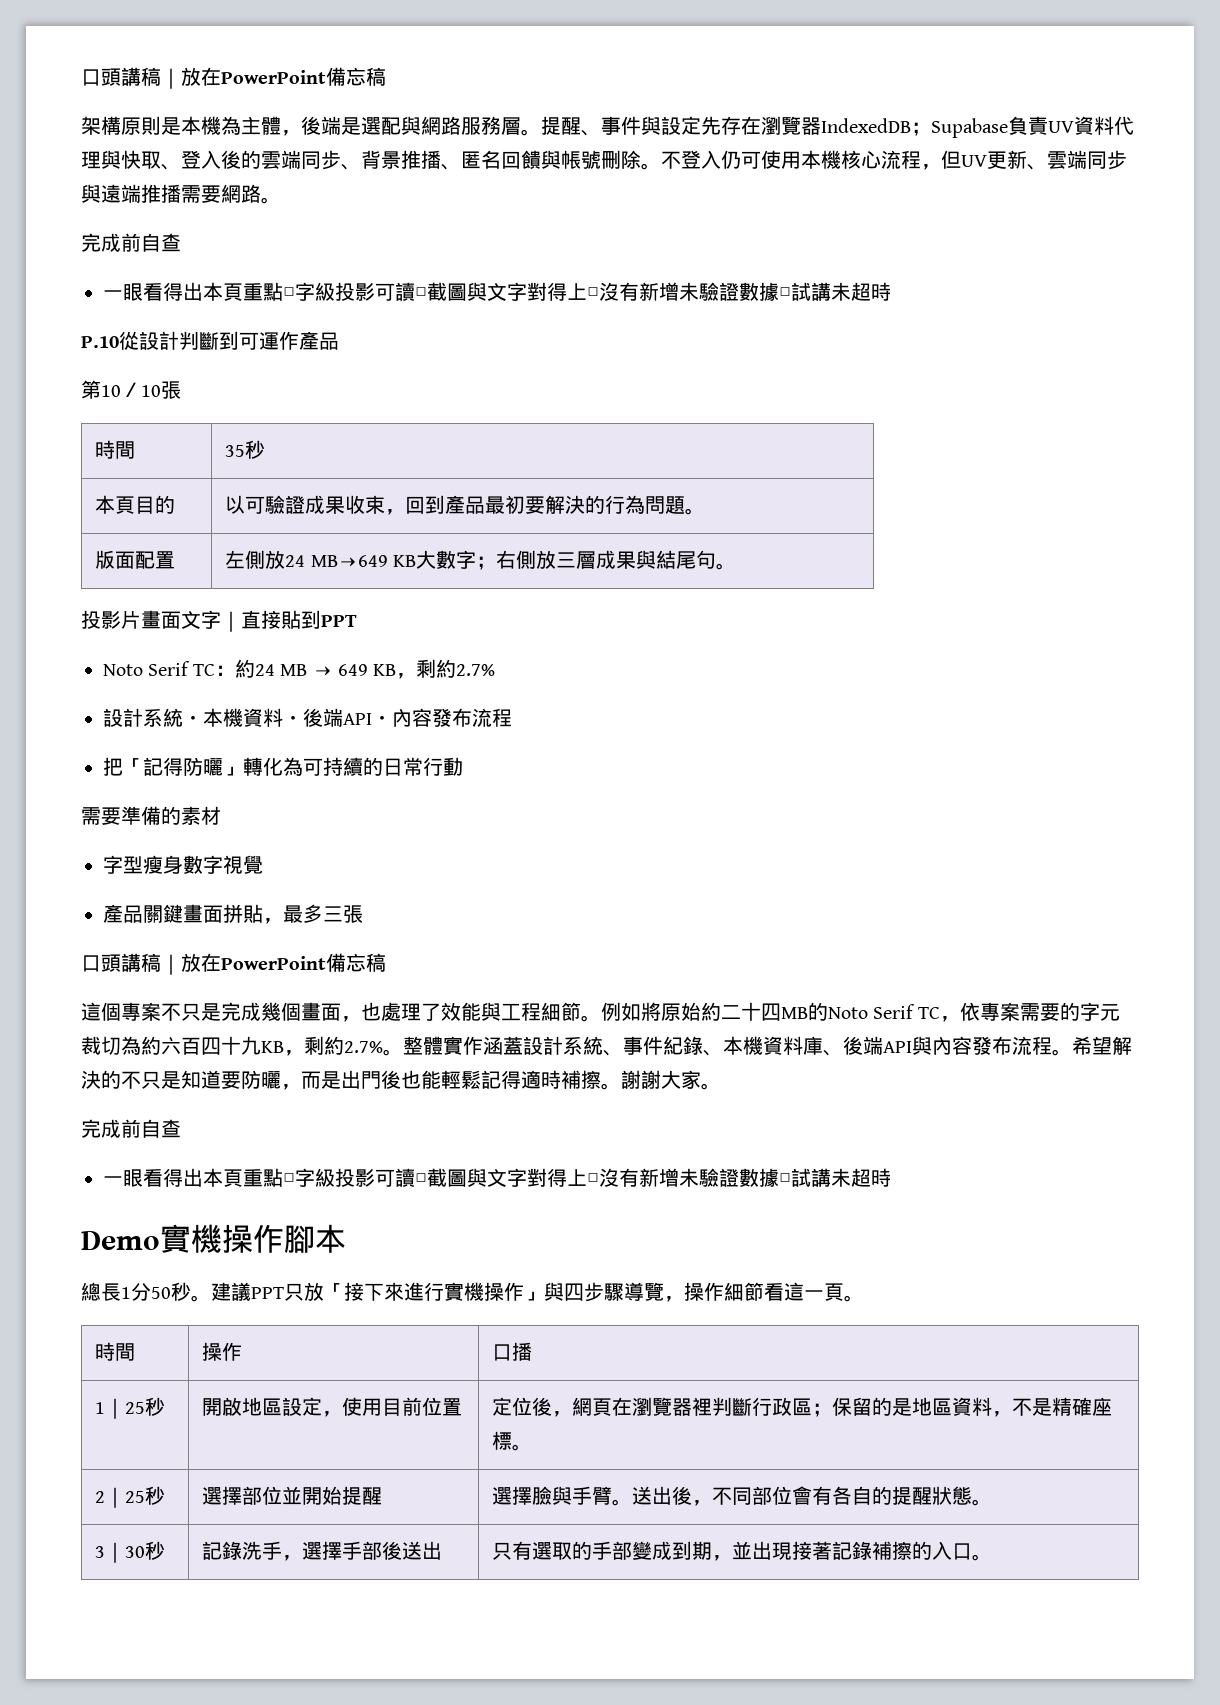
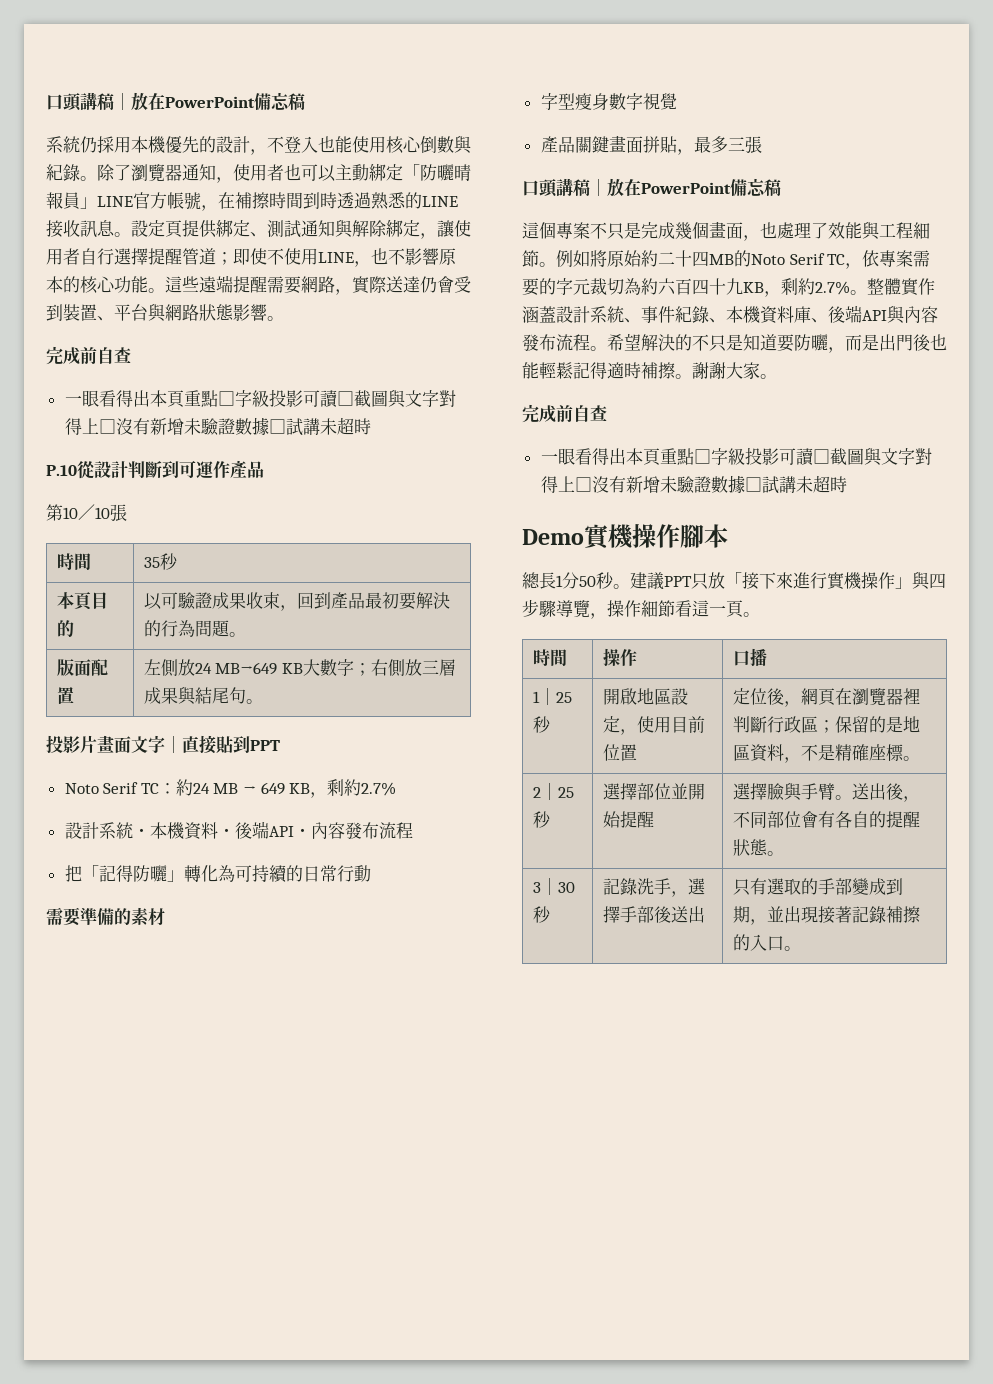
[81,67,386,89] [81,116,1134,138] [81,150,1127,170] [81,184,261,203] 口頭講稿｜放在PowerPoint備忘稿 // 架構原則是本機為主體，後端是選配與網路服務層。提醒、事件與設定先存在瀏覽器IndexedDB；Supabase負責UV資料代理與快取、登入後的雲端同步、背景推播、匿名回饋與帳號刪除。不登入仍可使用本機核心流程，但UV更新、雲端同步與遠端推播需要網路 -> [46,92,305,111] [46,136,472,155] [46,163,471,183] [46,192,458,211] [46,219,471,239] [46,248,456,267] [46,275,471,295] [46,304,267,322] 口頭講稿｜放在PowerPoint備忘稿 // 系統仍採用本機優先的設計，不登入也能使用核心倒數與紀錄。除了瀏覽器通知，使用者也可以主動綁定「防曬晴報員」LINE官方帳號，在補擦時間到時透過熟悉的LINE接收訊息。設定頁提供綁定、測試通知與解除綁定，讓使用者自行選擇提醒管道；即使不使用LINE，也不影響原本的核心功能。這些遠端提醒需要網路，實際送達仍會受到裝置、平台與網路狀態影響

